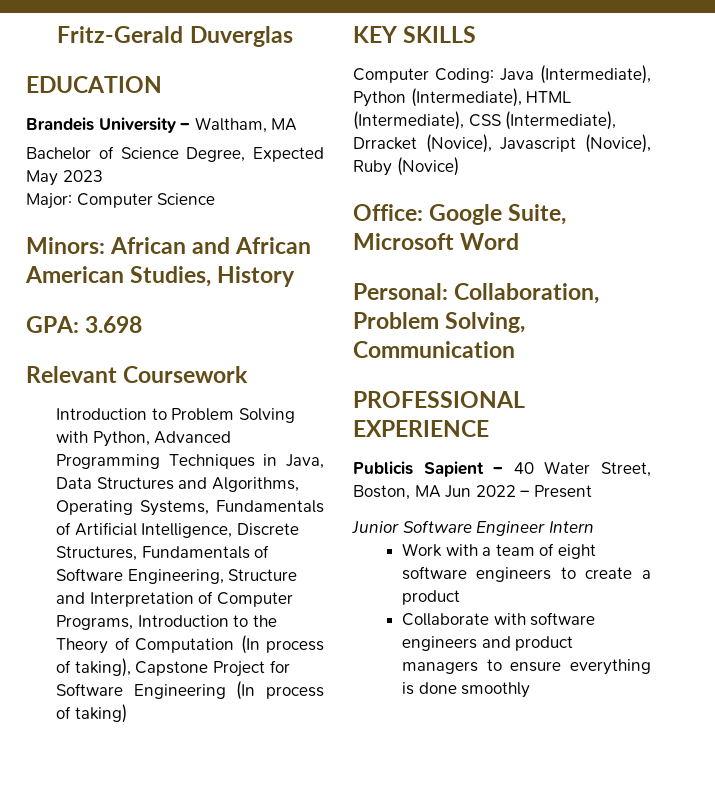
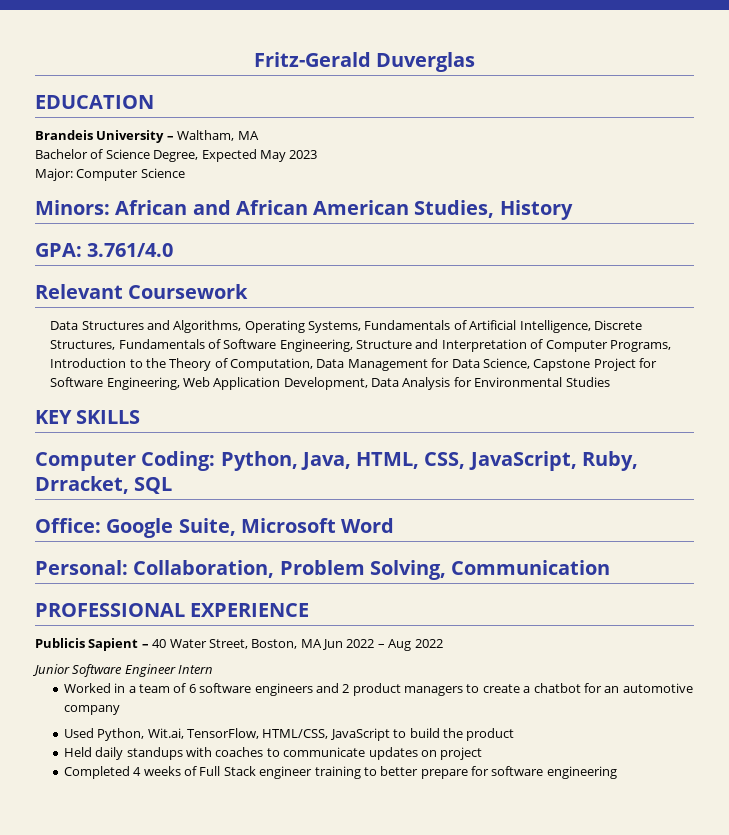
[85,316,143,333] 3.698 -> [87,243,174,257] 3.761/4.0
[56,408,295,423] [56,431,232,447] [56,454,324,469] Introduction to Problem Solving with Python, Advanced Programming Techniques in Java, -> (249, 291) none
[135,635,324,654] [56,658,290,677] [56,681,324,700] [56,704,127,723] [353,26,477,43] [353,65,651,84] [353,88,572,107] [353,111,617,130] [353,134,651,153] [353,157,459,176] Computation (In process of taking), Capstone Project for Software Engineering (In process of taking) // KEY SKILLS // Computer Coding: Java (Intermediate), Python (Intermediate), HTML (Intermediate), CSS (Intermediate), Drracket (Novice), Javascript (Novice), Ruby (Novice) -> [230,358,658,371] [50,377,610,390] [35,410,141,424] [35,451,638,471] [35,476,173,494] Computation, Data Management for Data Science, Capstone Project for Software Engineering, Web Application Development, Data Analysis for Environmental Studies // KEY SKILLS // Computer Coding: Python, Java, HTML, CSS, JavaScript, Ruby, Drracket, SQL
[533,485,592,498] Present -> [388,639,443,651] Aug 2022
[401,543,478,557] Work with -> [63,683,126,693] Worked in
[557,544,596,559] [401,566,651,582] [401,590,460,605] [401,612,596,626] [401,636,574,651] [401,659,651,675] [401,682,531,698] eight software engineers to create a product // Collaborate with software engineers and product managers to ensure everything is done smoothly -> [188,683,693,696] [63,705,120,715] [63,728,515,741] [63,747,483,760] [63,766,617,779] 6 software engineers and 2 product managers to create a chatbot for an automotive company // Used Python, Wit.ai, TensorFlow, HTML/CSS, JavaScript to build the product // Held daily standups with coaches to communicate updates on project // Completed 4 weeks of Full Stack engineer training to better prepare for software engineering

